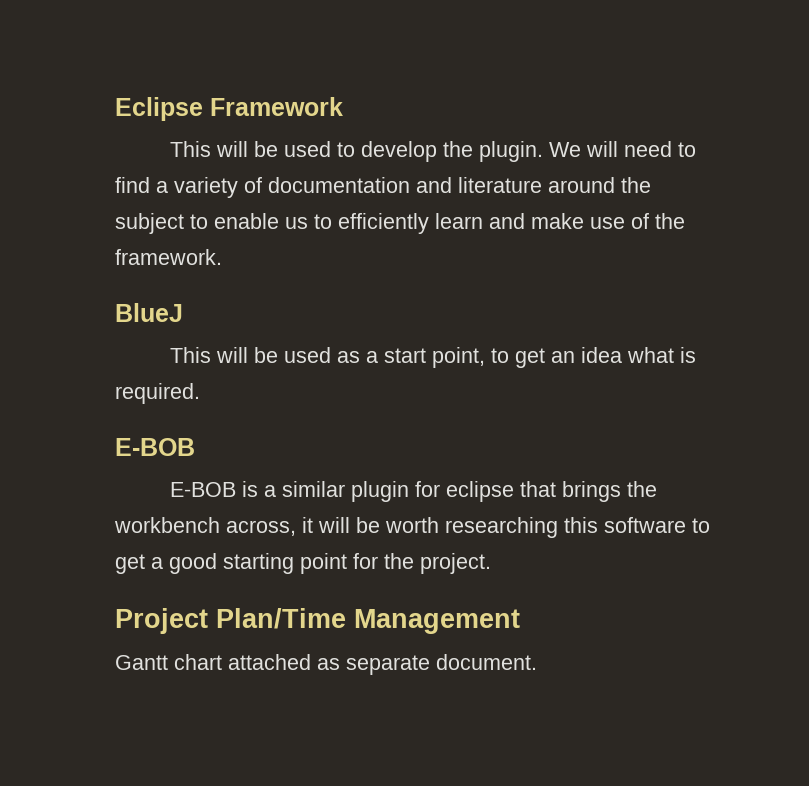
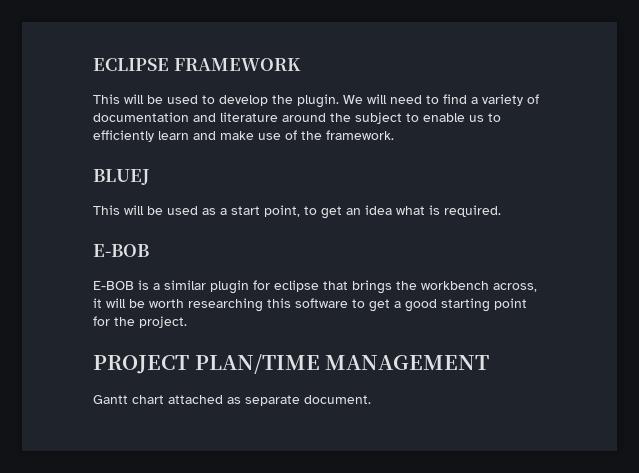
[115,97,343,121] Eclipse Framework -> [93,58,301,71] ECLIPSE FRAMEWORK
[115,303,183,322] BlueJ -> [93,169,149,185] BLUEJ
[115,608,520,634] Project Plan/Time Management -> [93,354,490,374] PROJECT PLAN/TIME MANAGEMENT

